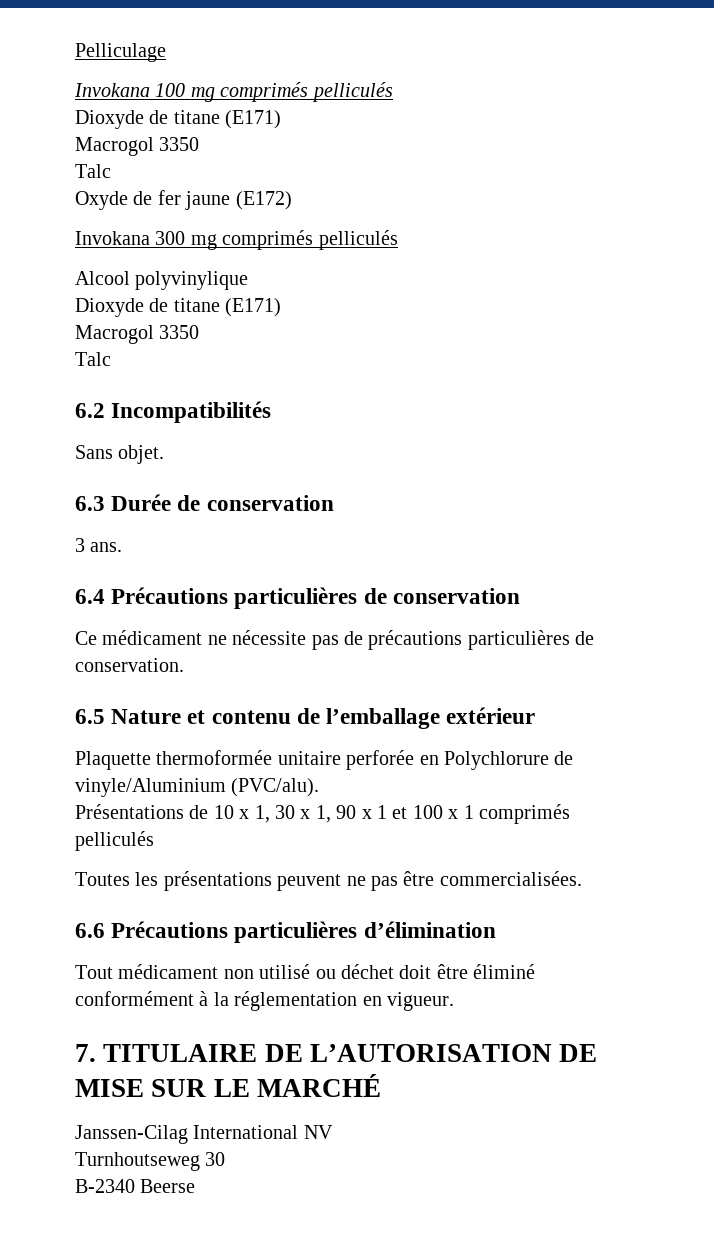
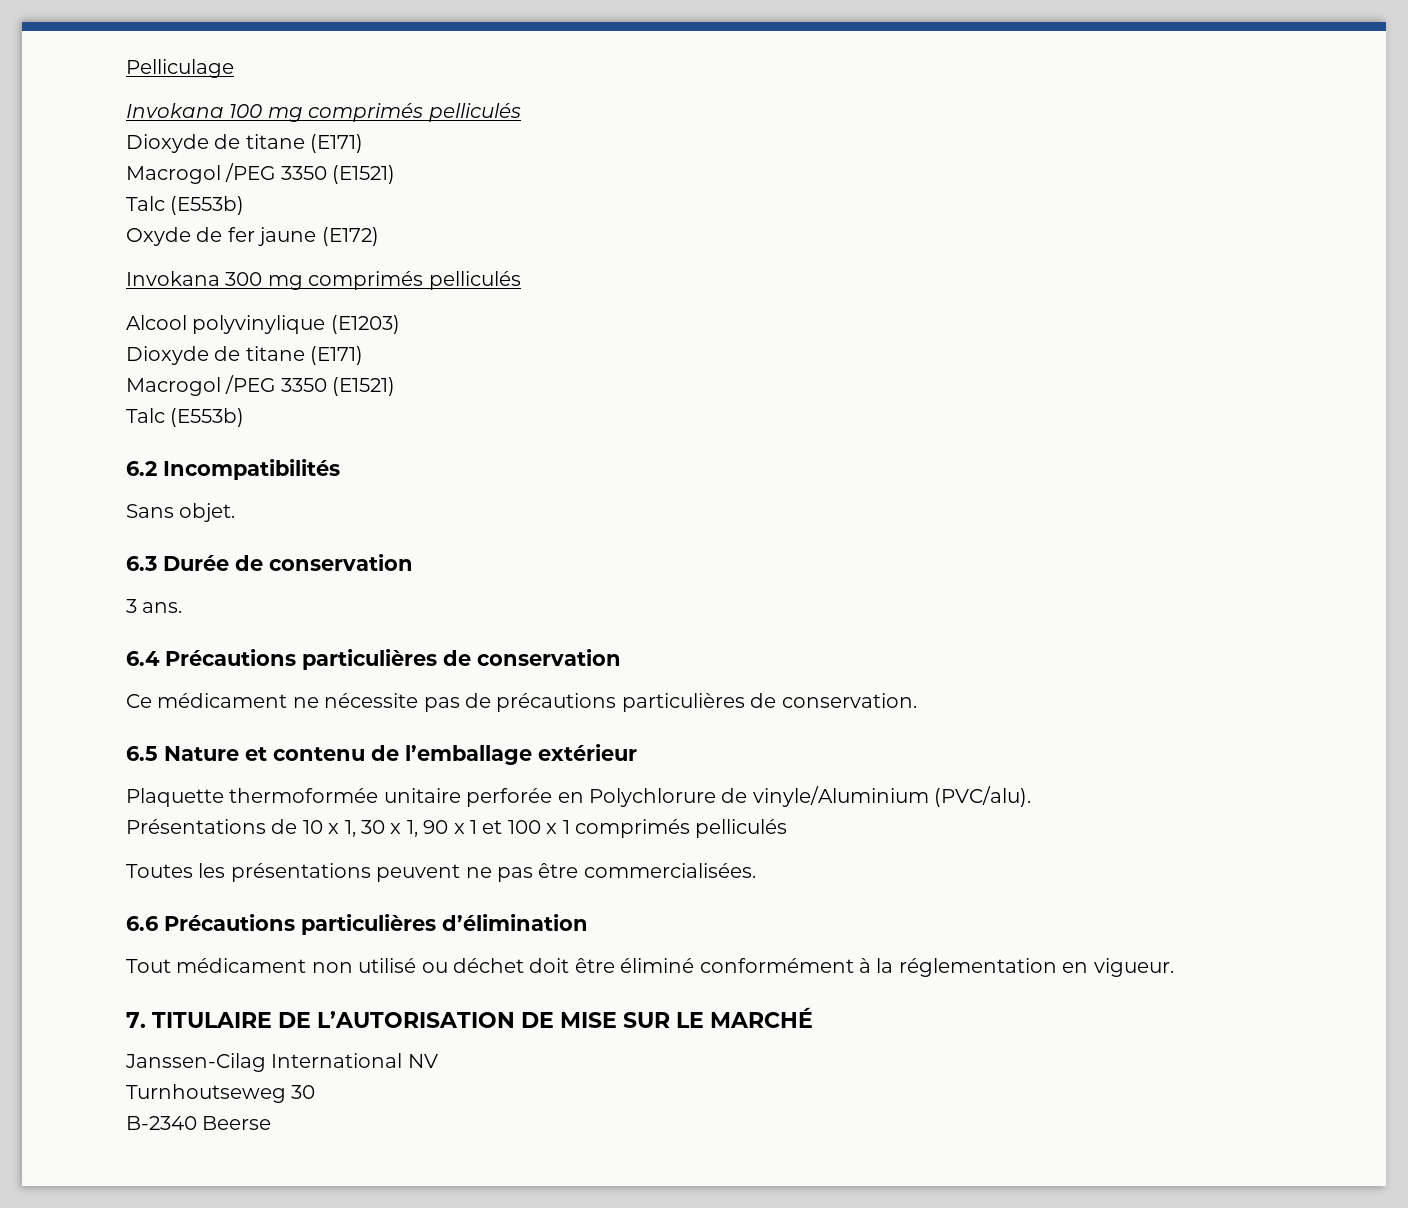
[159,137,200,151] [75,164,111,178] 3350 // Talc -> [225,163,396,184] [126,196,245,215] /PEG 3350 (E1521) // Talc (E553b)
[75,298,282,317] [75,325,200,344] [75,352,111,366] // Dioxyde de titane (E171) // Macrogol 3350 // Talc -> [330,315,400,334] [126,346,364,365] [126,375,396,396] [126,408,245,427] (E1203) // Dioxyde de titane (E171) // Macrogol /PEG 3350 (E1521) // Talc (E553b)

